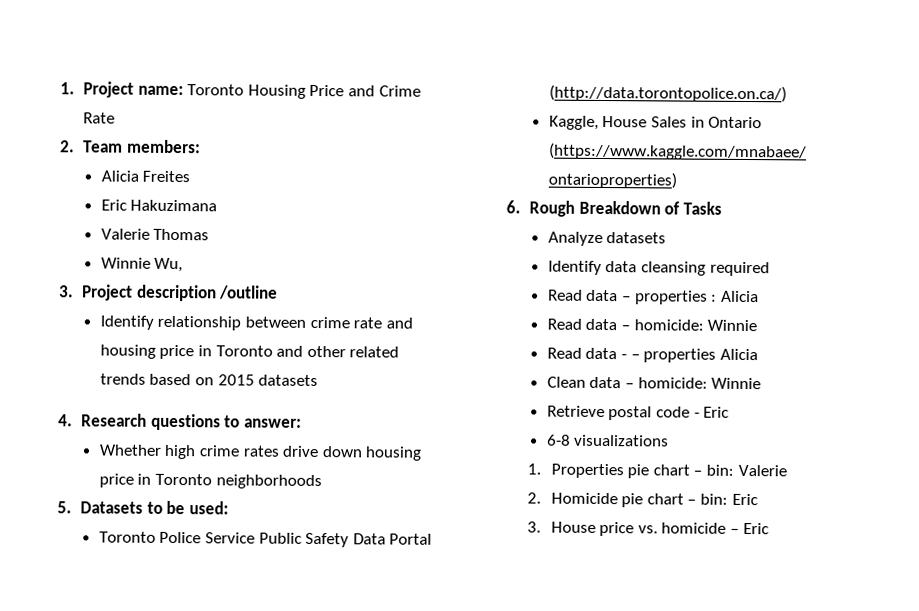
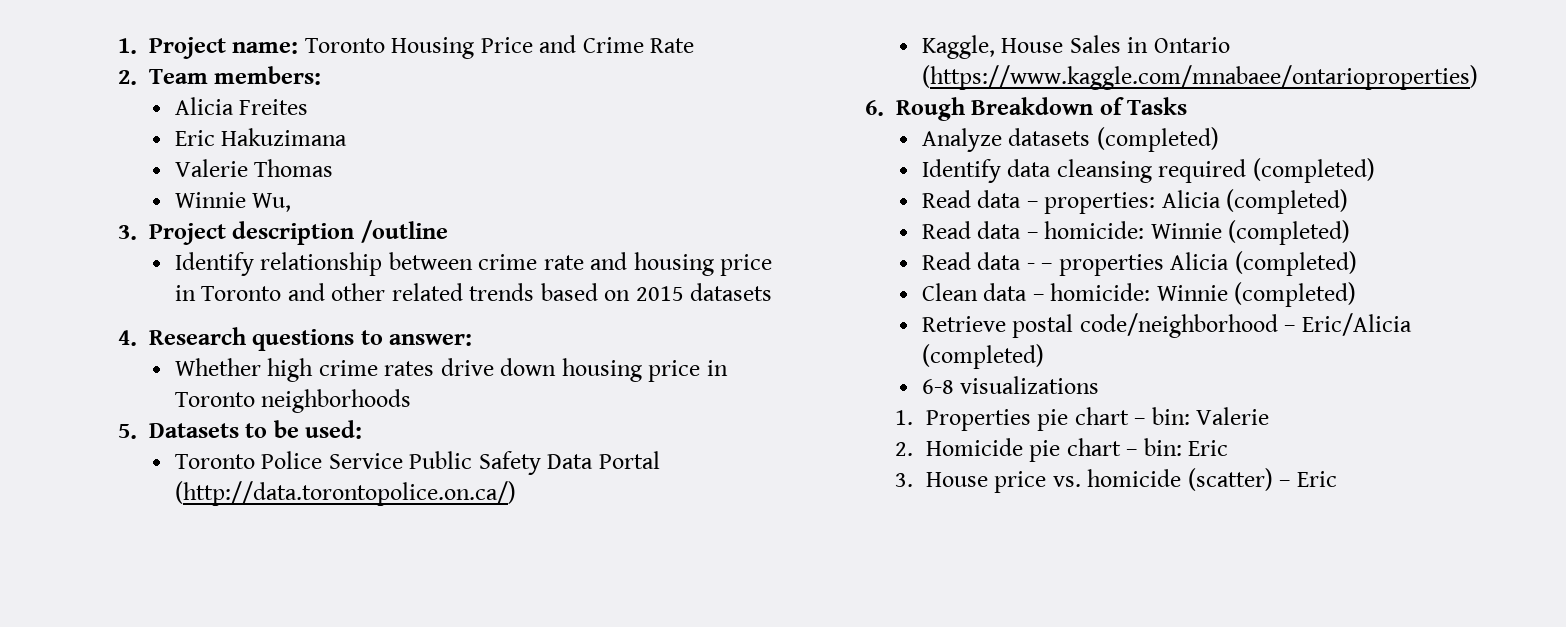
(667, 238) none -> [1096,127,1219,152] (completed)
[547,289,759,305] // Read data – properties : Alicia -> [1252,158,1375,183] [921,189,1349,214] (completed) // Read data – properties: Alicia (completed)
(758, 325) none -> [1228,220,1351,245] (completed)
(758, 354) none -> [1234,251,1357,276] (completed)
(762, 383) none -> [1234,282,1357,307] (completed)
[655,406,730,418] code - Eric -> [1079,313,1412,338] [921,344,1044,369] code/neighborhood – Eric/Alicia (completed)
(727, 528) none -> [1187,468,1273,491] (scatter)

